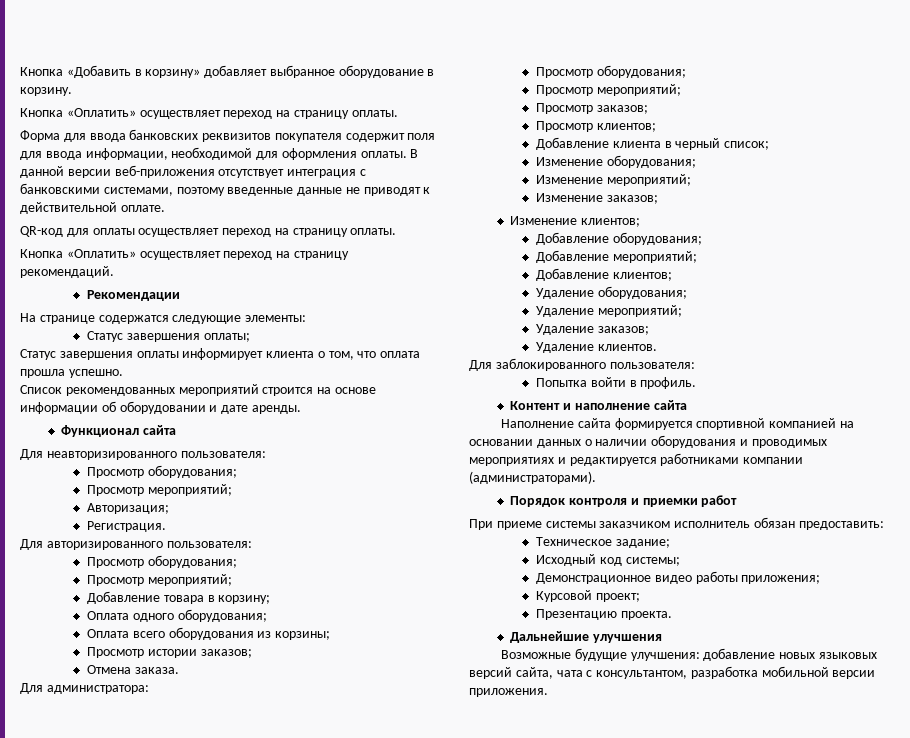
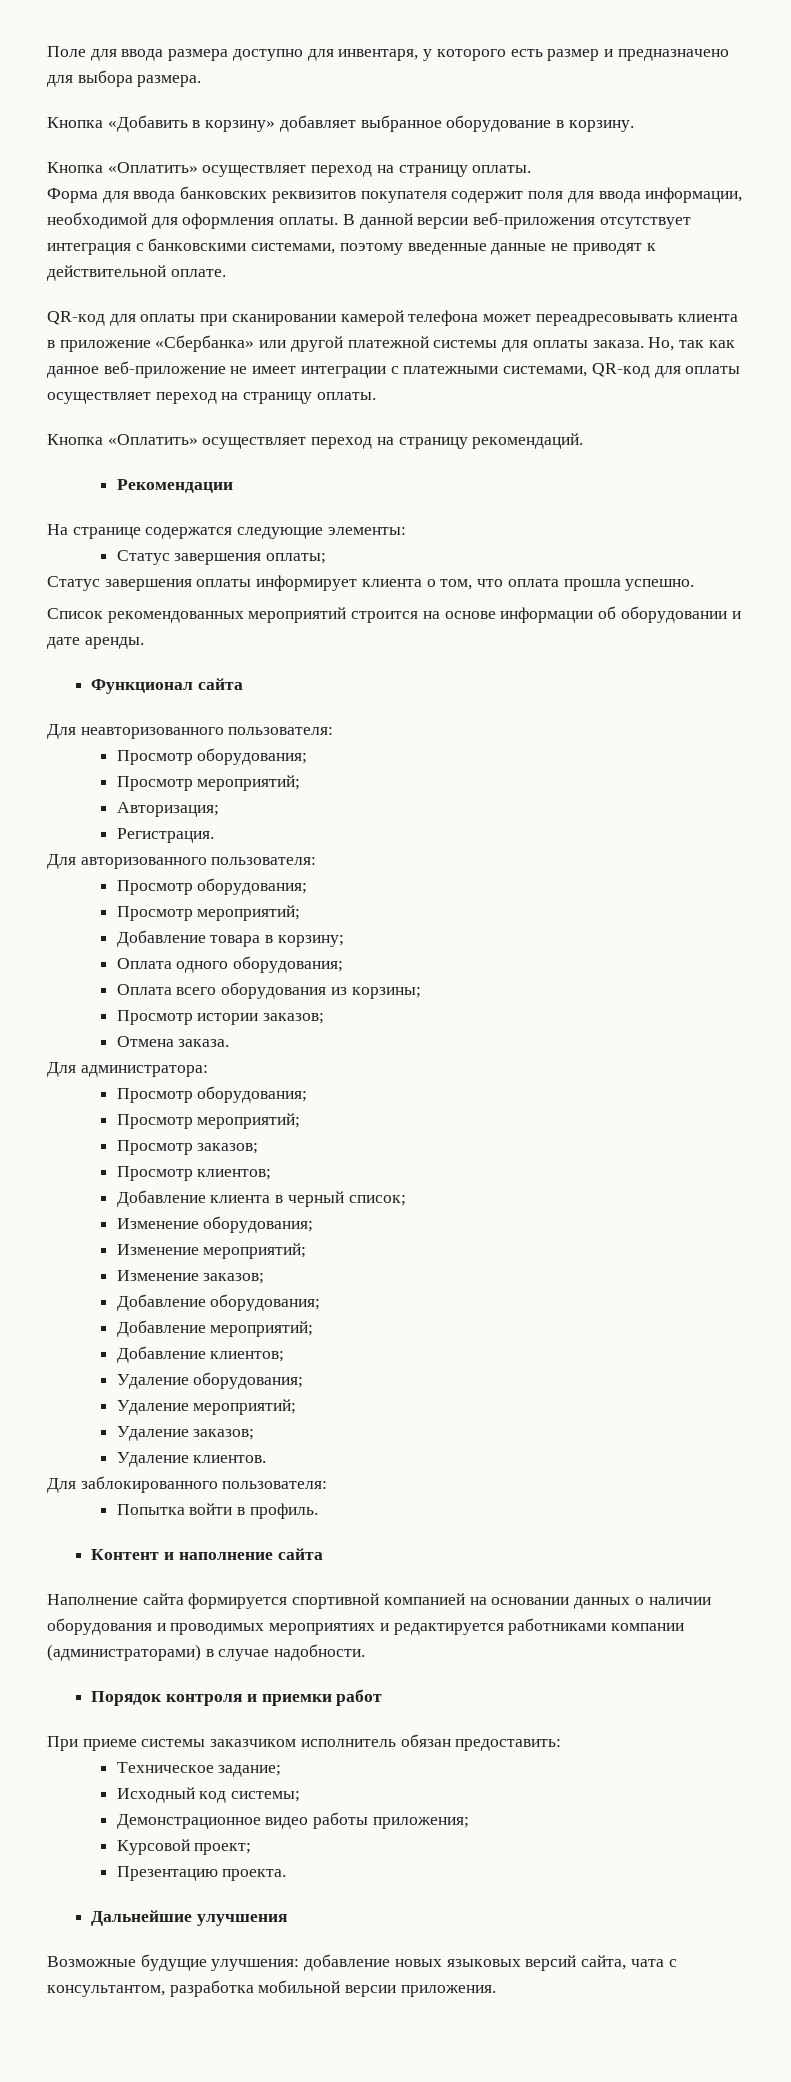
(20, 71) none -> [47,46,729,61] [47,70,202,87] Поле для ввода размера доступно для инвентаря, у которого есть размер и предназначено для выбора размера. //
(135, 231) none -> [200,310,738,326] [47,335,735,352] [47,361,741,378] при сканировании камерой телефона может переадресовывать клиента в приложение «Сбербанка» или другой платежной системы для оплаты заказа. Но, так как данное веб-приложение не имеет интеграции с платежными системами, QR-код для оплаты
[46,451,177,460] неавторизированного -> [80,727,224,739] неавторизованного
[46,541,163,550] авторизированного -> [80,857,207,869] авторизованного
[510,216,640,227] // Изменение клиентов; -> (265, 1278) none
[469,471,596,484] (администраторами). -> [47,1644,366,1661] (администраторами) в случае надобности.

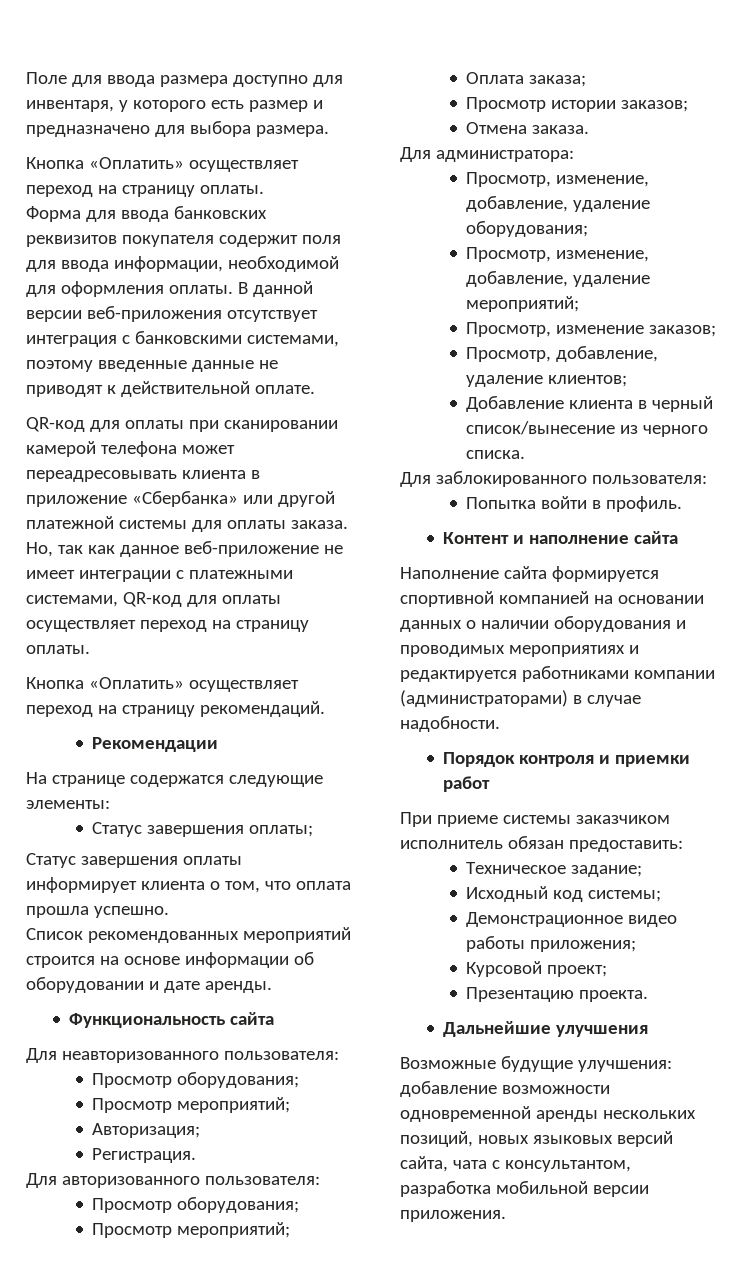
[47,115,634,132] // Кнопка «Добавить в корзину» добавляет выбранное оборудование в корзину. -> (329, 131) none
[91,679,194,694] Функционал -> [69,1013,226,1028] Функциональность
[116,930,344,947] [116,956,344,973] [116,982,421,999] Добавление товара в корзину; // Оплата одного оборудования; // Оплата всего оборудования из корзины; -> [466,72,587,87] Оплата заказа;
[116,1086,308,1103] [116,1113,301,1129] [116,1140,259,1155] [116,1166,193,1181] Просмотр оборудования; // Просмотр мероприятий; // Просмотр заказов; // Просмотр -> [466,172,650,187] [466,196,651,212] [466,221,589,237] [466,247,650,262] [466,271,651,287] [466,296,580,312] [466,322,717,337] [466,346,659,362] [466,375,544,387] Просмотр, изменение, добавление, удаление оборудования; // Просмотр, изменение, добавление, удаление мероприятий; // Просмотр, изменение заказов; // Просмотр, добавление, удаление
[348,1195,406,1206] [116,1216,314,1233] [116,1243,307,1259] [116,1270,265,1284] [116,1294,321,1311] [116,1320,314,1337] [116,1346,285,1363] [116,1372,304,1389] [116,1399,297,1415] [116,1426,255,1441] [116,1452,267,1467] список; // Изменение оборудования; // Изменение мероприятий; // Изменение заказов; // Добавление оборудования; // Добавление мероприятий; // Добавление клиентов; // Удаление оборудования; // Удаление мероприятий; // Удаление заказов; // Удаление клиентов. -> [466,421,709,437] [466,450,526,459] список/вынесение из черного списка.
(391, 1962) none -> [501,1085,610,1094] [400,1106,696,1122] [400,1131,473,1147] возможности одновременной аренды нескольких позиций,

